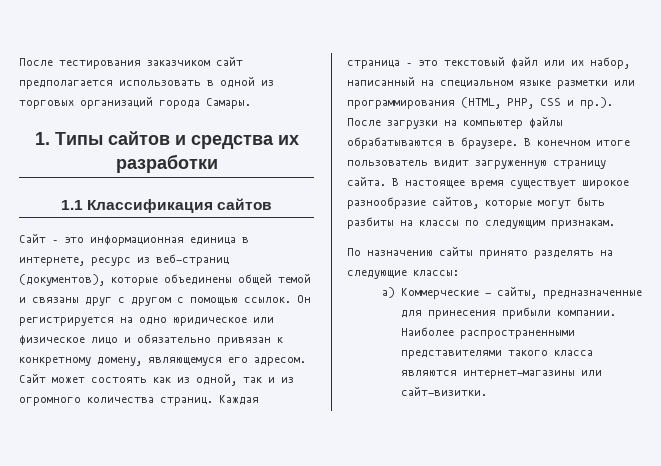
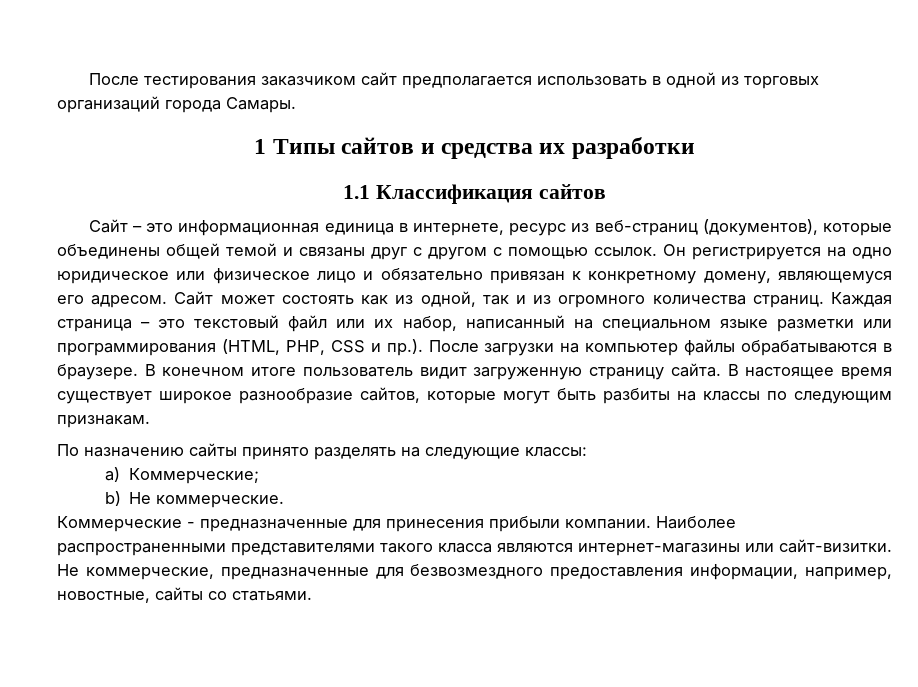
[34,132,50,145] 1. -> [254,139,267,154] 1
(396, 292) none -> [128,468,259,484] [104,491,285,508] Коммерческие; // b) Не коммерческие. //
[496,286,537,299] сайты, -> (195, 525) none
(487, 391) none -> [57,564,892,580] [57,587,312,603] Не коммерческие, предназначенные для безвозмездного предоставления информации, например, новостные, сайты со статьями.

